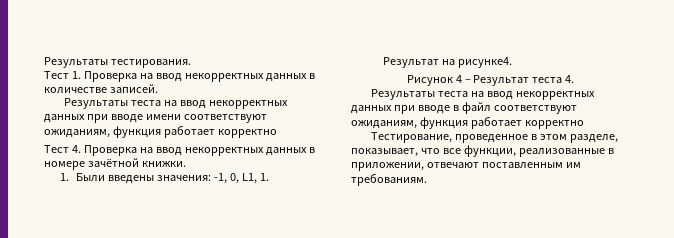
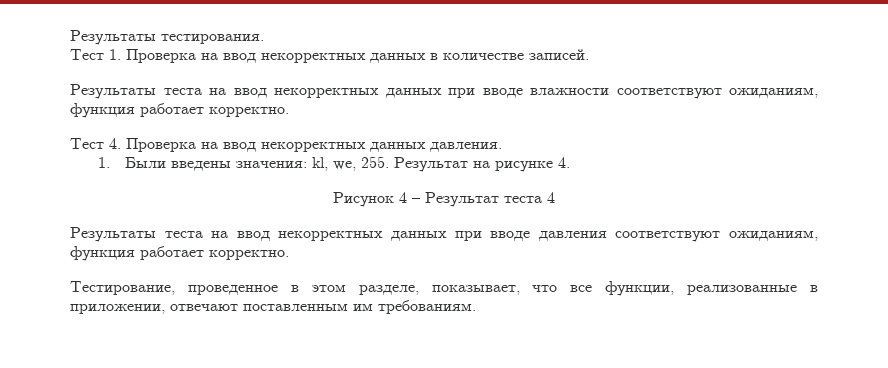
[145,114,267,123] [44,125,277,138] имени соответствуют ожиданиям, функция работает корректно -> [530,87,818,99] [70,103,289,118] влажности соответствуют ожиданиям, функция работает корректно.
[308,147,315,153] [44,158,186,170] в номере зачётной книжки. -> [430,142,502,152] давления.
[214,173,270,184] [383,57,513,68] -1, 0, L1, 1. Результат на рисунке4. -> [312,156,571,172] kl, we, 255. Результат на рисунке 4.
[565,75,575,83] [371,89,596,100] [351,102,577,114] [351,116,584,129] 4. // Результаты теста на ввод некорректных данных при вводе в файл соответствуют ожиданиям, функция работает корректно -> [547,192,555,203] [70,227,819,242] [70,246,289,261] 4 // Результаты теста на ввод некорректных данных при вводе давления соответствуют ожиданиям, функция работает корректно.

